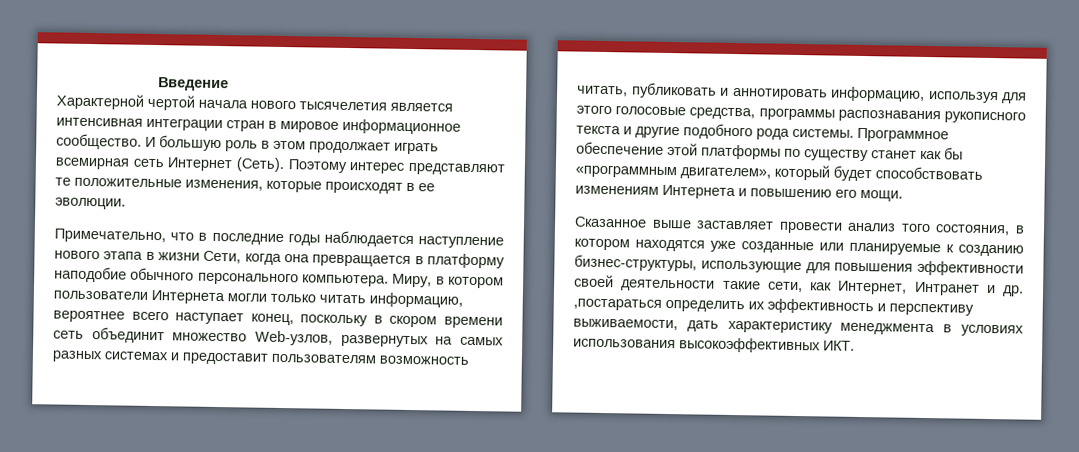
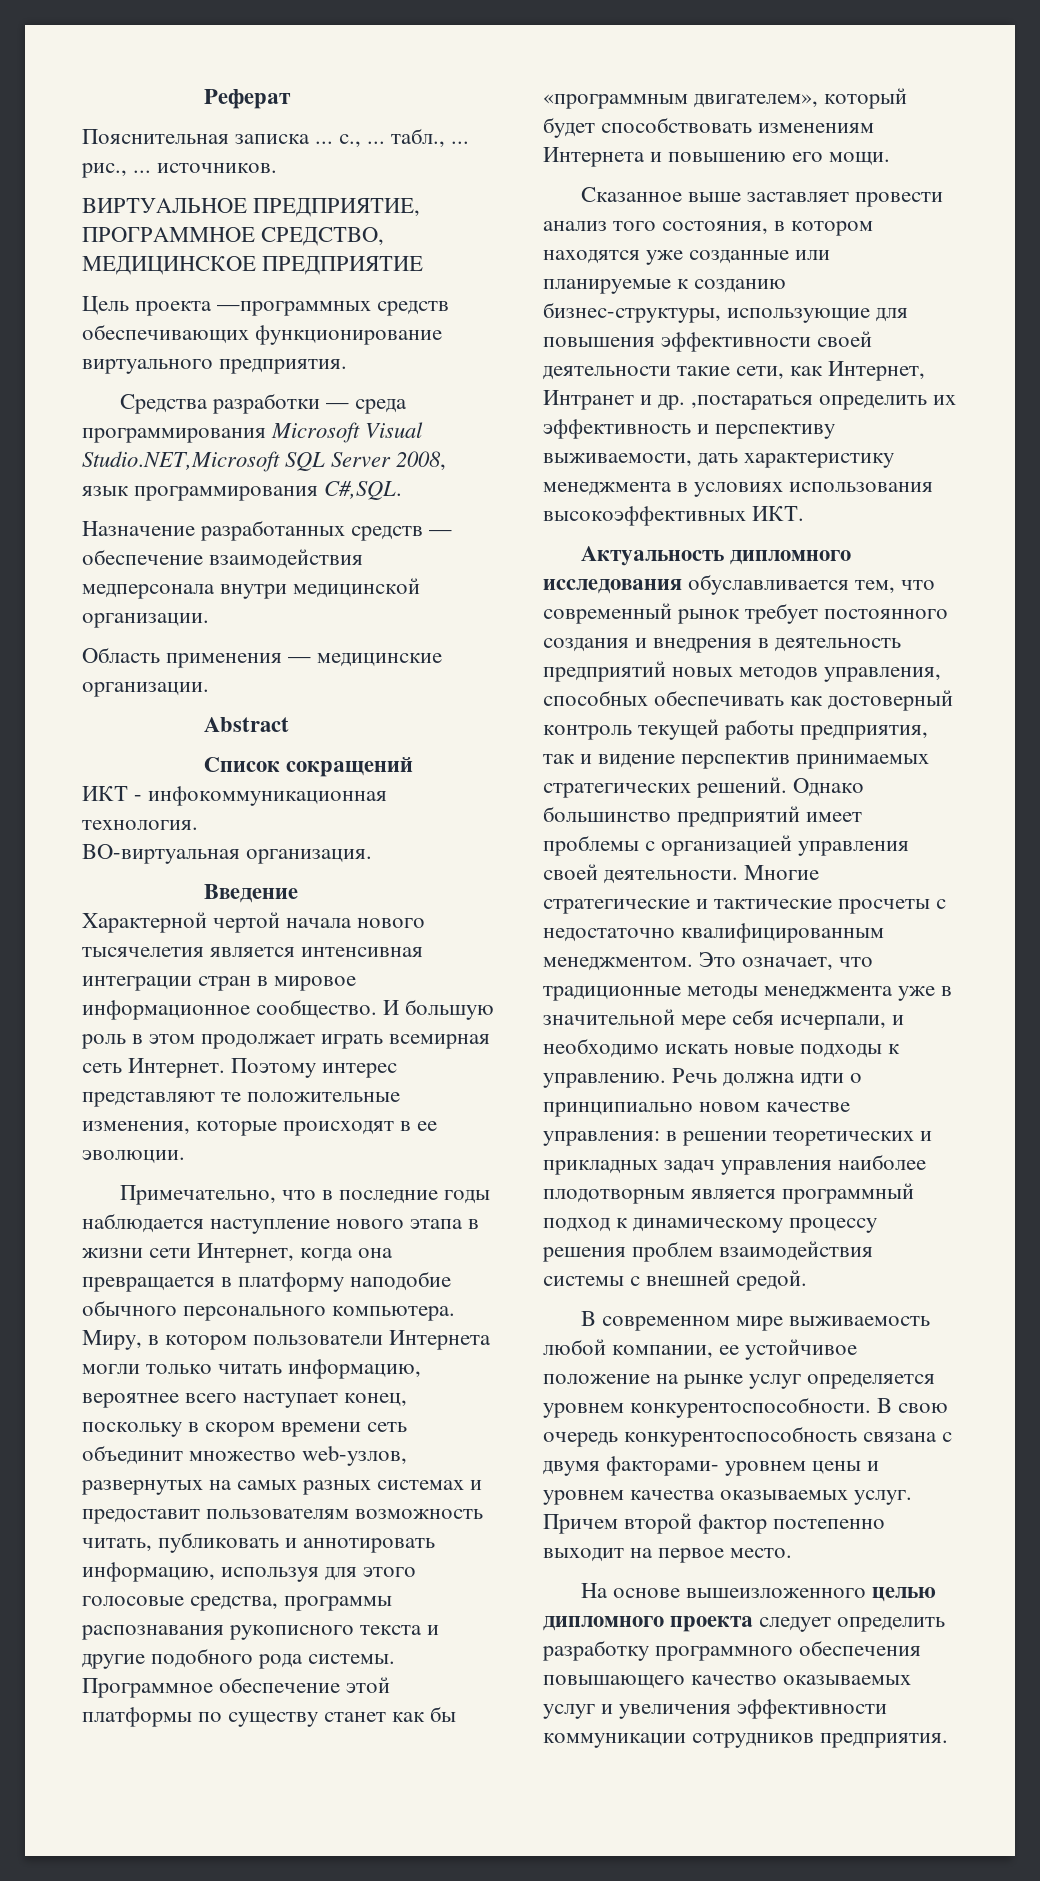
(157, 84) none -> [203,89,291,109] [82,128,470,148] [81,163,278,178] [82,198,421,217] [82,227,385,246] [82,256,424,275] [82,296,450,316] [82,324,443,345] [82,359,348,374] [119,393,407,414] [82,422,424,443] [82,451,447,472] [82,481,403,501] [82,520,453,541] [82,549,364,569] [82,578,421,599] [82,613,209,628] [82,647,443,668] [82,682,209,697] [203,717,289,732] [203,757,413,777] [82,786,388,806] [82,820,198,830] [82,844,373,864] Реферат // Пояснительная записка ... с., ... табл., ... рис., ... источников. // ВИРТУАЛЬНОЕ ПРЕДПРИЯТИЕ, ПРОГРАММНОЕ СРЕДСТВО, МЕДИЦИНСКОЕ ПРЕДПРИЯТИЕ // Цель проекта —программных средств обеспечивающих функционирование виртуального предприятия. // Средства разработки — среда программирования Microsoft Visual Studio.NET,Microsoft SQL Server 2008, язык программирования С#,SQL. // Назначение разработанных средств — обеспечение взаимодействия медперсонала внутри медицинской организации. // Область применения — медицинские организации. // Abstract // Список сокращений // ИКТ - инфокоммуникационная технология. // ВО-виртуальная организация. //
[167,157,285,173] Интернет (Сеть). -> [128,1058,226,1078] Интернет.
[203,250,242,264] Сети, -> [149,1243,295,1263] сети Интернет,
[255,330,333,346] Web-узлов, -> [302,1445,408,1466] web-узлов,
(855, 345) none -> [580,546,851,566] [543,574,936,595] [543,603,949,624] [543,638,902,653] [543,661,942,682] [543,690,954,711] [543,719,929,740] [543,754,930,769] [543,777,865,798] [543,806,863,827] [543,835,910,856] [543,864,820,884] [543,899,947,914] [543,923,885,943] [543,952,874,971] [543,986,953,1001] [543,1009,905,1030] [543,1038,901,1058] [543,1068,863,1088] [543,1102,851,1117] [543,1131,933,1146] [543,1154,927,1175] [543,1183,915,1204] [543,1218,878,1233] [542,1241,874,1262] [543,1270,808,1291] [580,1311,930,1331] [543,1339,858,1360] [543,1374,936,1389] [543,1397,949,1418] [543,1426,953,1447] [543,1456,880,1476] [543,1490,913,1505] [543,1513,886,1534] [543,1548,793,1563] [580,1583,936,1602] [543,1616,946,1632] [542,1640,922,1661] [543,1675,912,1689] [543,1699,888,1719] [543,1733,949,1748] // Актуальность дипломного исследования обуславливается тем, что современный рынок требует постоянного создания и внедрения в деятельность предприятий новых методов управления, способных обеспечивать как достоверный контроль текущей работы предприятия, так и видение перспектив принимаемых стратегических решений. Однако большинство предприятий имеет проблемы с организацией управления своей деятельности. Многие стратегические и тактические просчеты с недостаточно квалифицированным менеджментом. Это означает, что традиционные методы менеджмента уже в значительной мере себя исчерпали, и необходимо искать новые подходы к управлению. Речь должна идти о принципиально новом качестве управления: в решении теоретических и прикладных задач управления наиболее плодотворным является программный подход к динамическому процессу решения проблем взаимодействия системы с внешней средой. // В современном мире выживаемость любой компании, ее устойчивое положение на рынке услуг определяется уровнем конкурентоспособности. В свою очередь конкурентоспособность связана с двумя факторами- уровнем цены и уровнем качества оказываемых услуг. Причем второй фактор постепенно выходит на первое место. // На основе вышеизложенного целью дипломного проекта следует определить разработку программного обеспечения повышающего качество оказываемых услуг и увеличения эффективности коммуникации сотрудников предприятия.

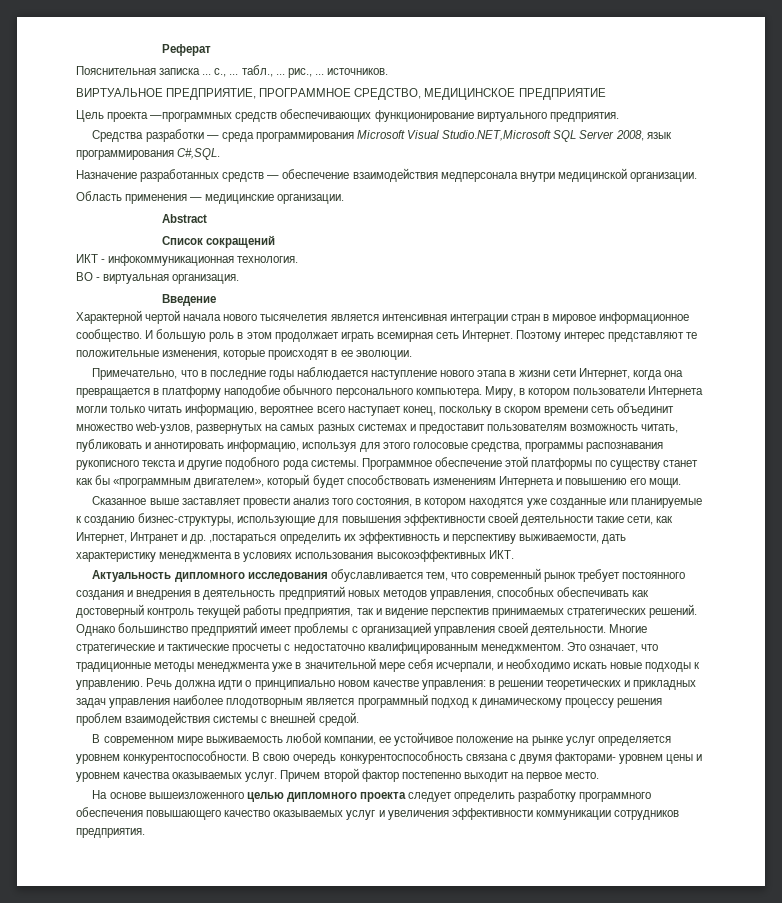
[82,844,240,864] ВО-виртуальная -> [76,272,170,284] ВО - виртуальная

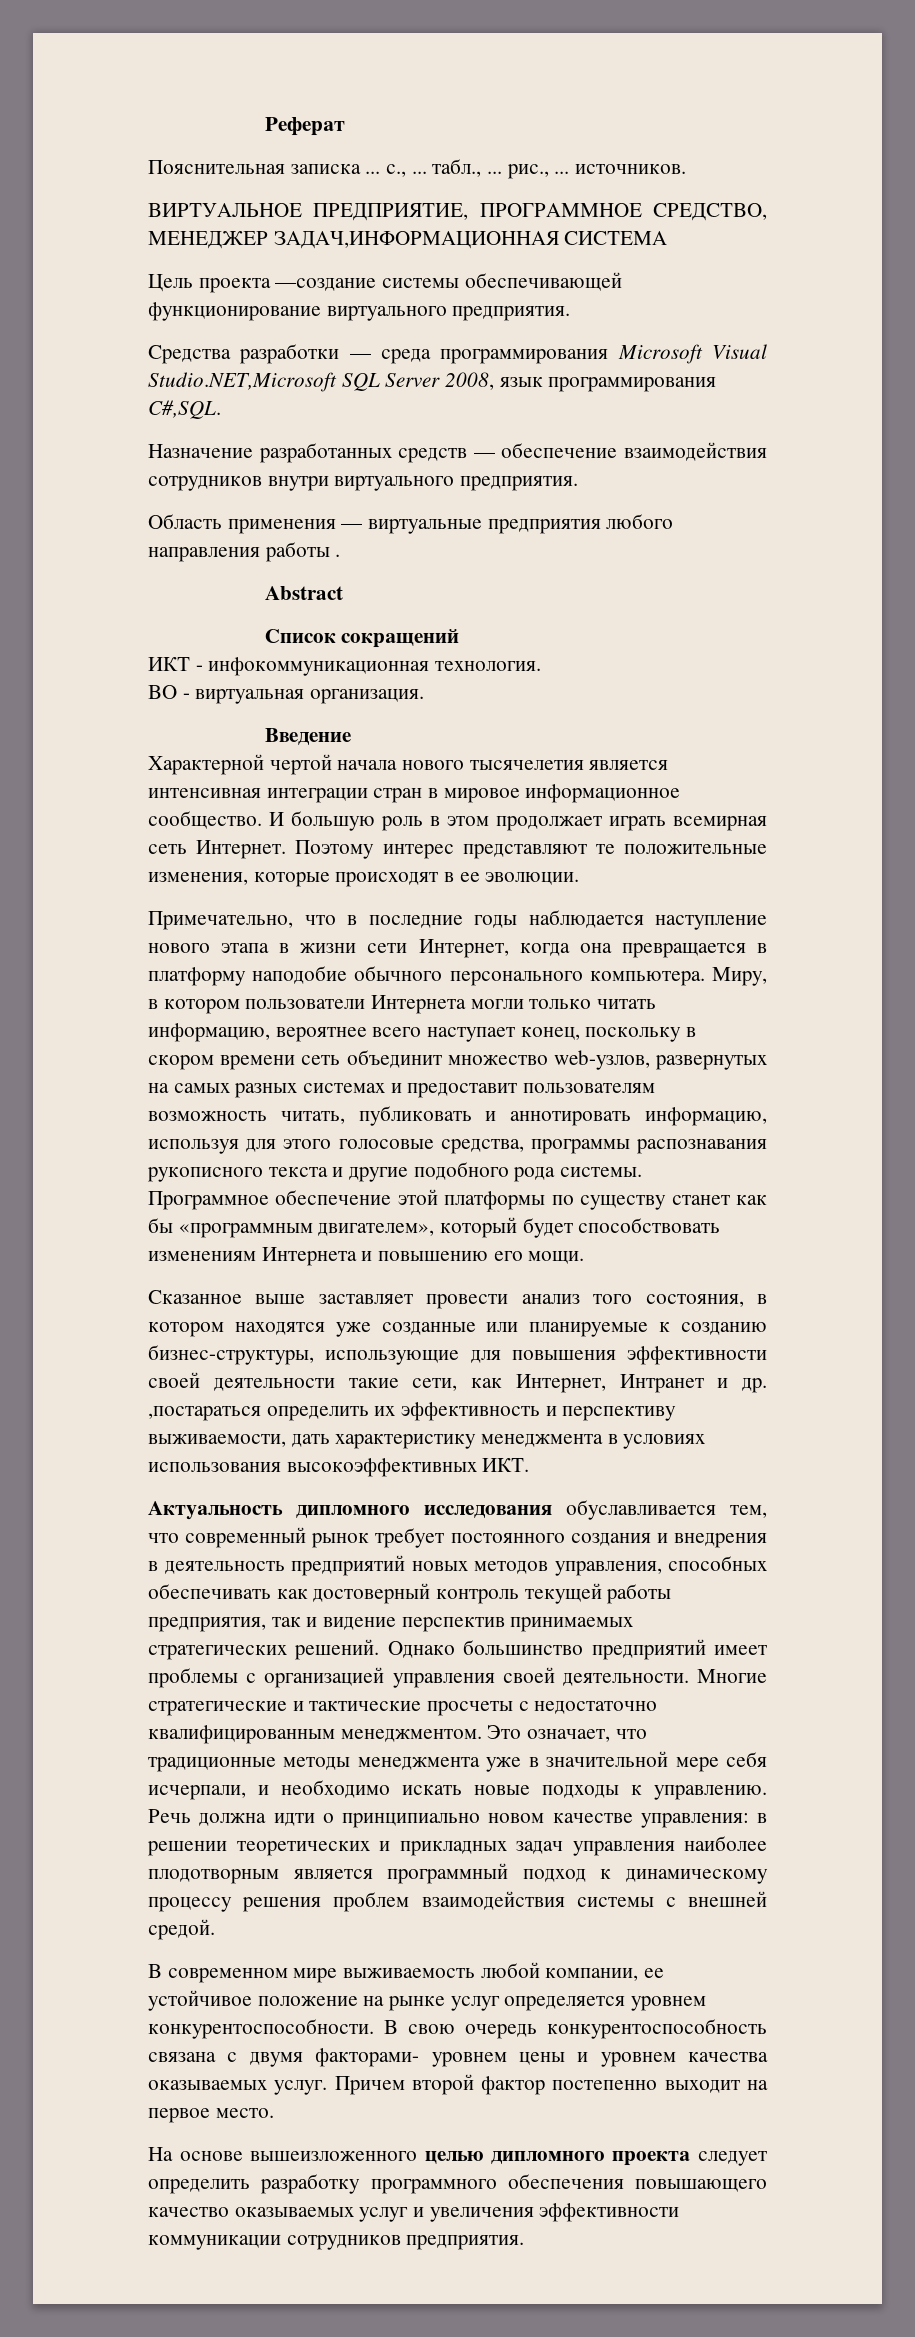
[424,88,606,100] МЕДИЦИНСКОЕ ПРЕДПРИЯТИЕ -> [148,231,668,249] МЕНЕДЖЕР ЗАДАЧ,ИНФОРМАЦИОННАЯ СИСТЕМА
[150,109,372,122] —программных средств обеспечивающих -> [275,272,622,291] —создание системы обеспечивающей
[440,168,697,182] медперсонала внутри медицинской организации. -> [148,476,579,491] сотрудников внутри виртуального предприятия.
[205,194,345,204] медицинские организации. -> [368,514,674,534] [148,542,341,562] виртуальные предприятия любого направления работы .

